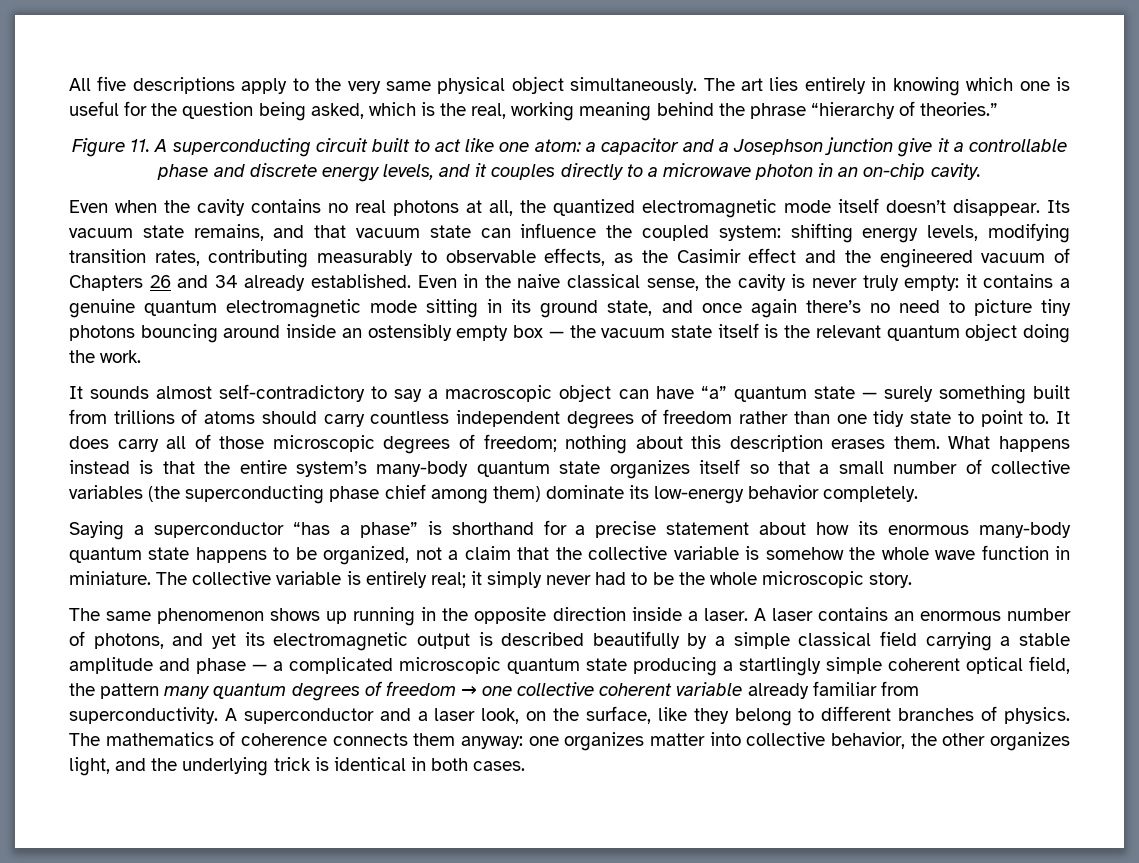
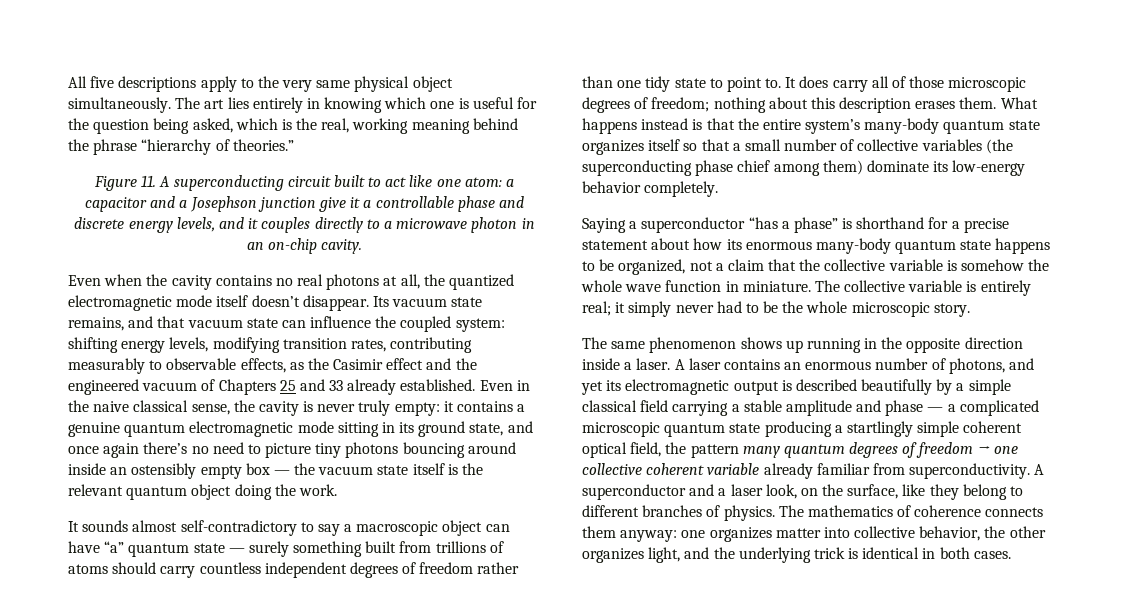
[149,275,238,288] 26 and 34 -> [279,379,344,391] 25 and 33

